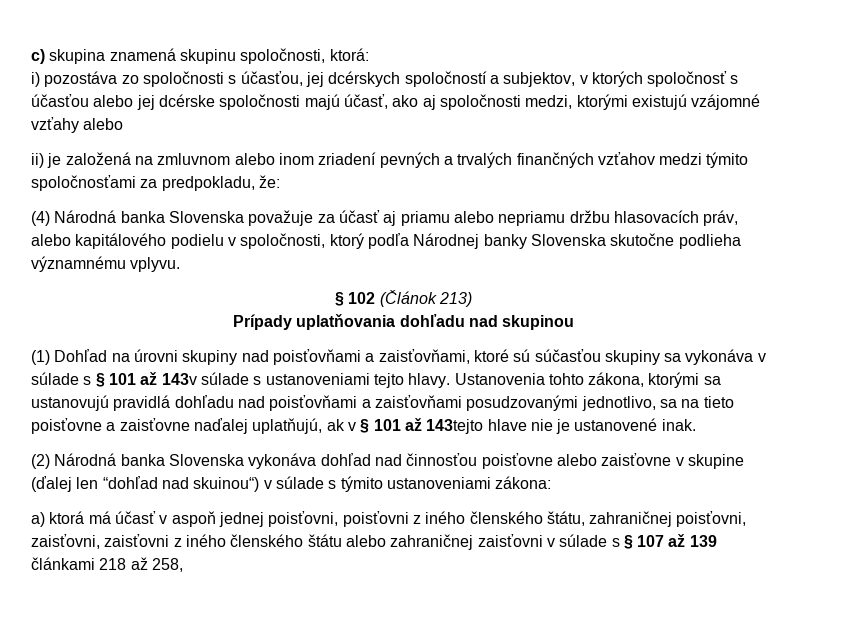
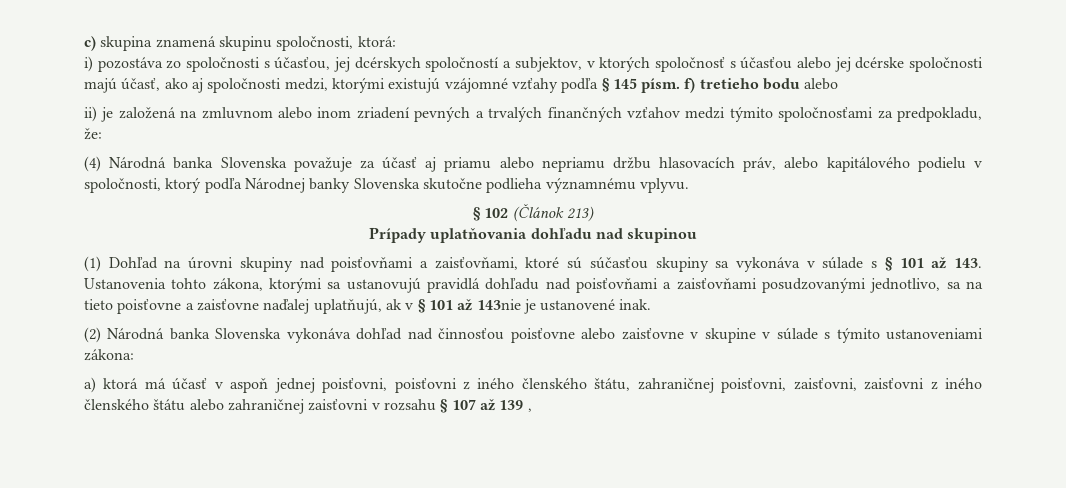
(79, 125) none -> [561,78,801,93] podľa § 145 písm. f) tretieho bodu
[161,372,451,388] 143v súlade s ustanoveniami tejto hlavy. -> [953,258,982,268] 143.
[426,419,553,434] 143tejto hlave nie -> [476,299,521,310] 143nie
[31,476,260,492] (ďalej len “dohľad nad skuinou“) -> (756, 335) none
[559,534,620,547] súlade s -> [383,399,436,411] rozsahu
[31,557,183,572] článkami 218 až 258, -> [527,408,532,412] ,

